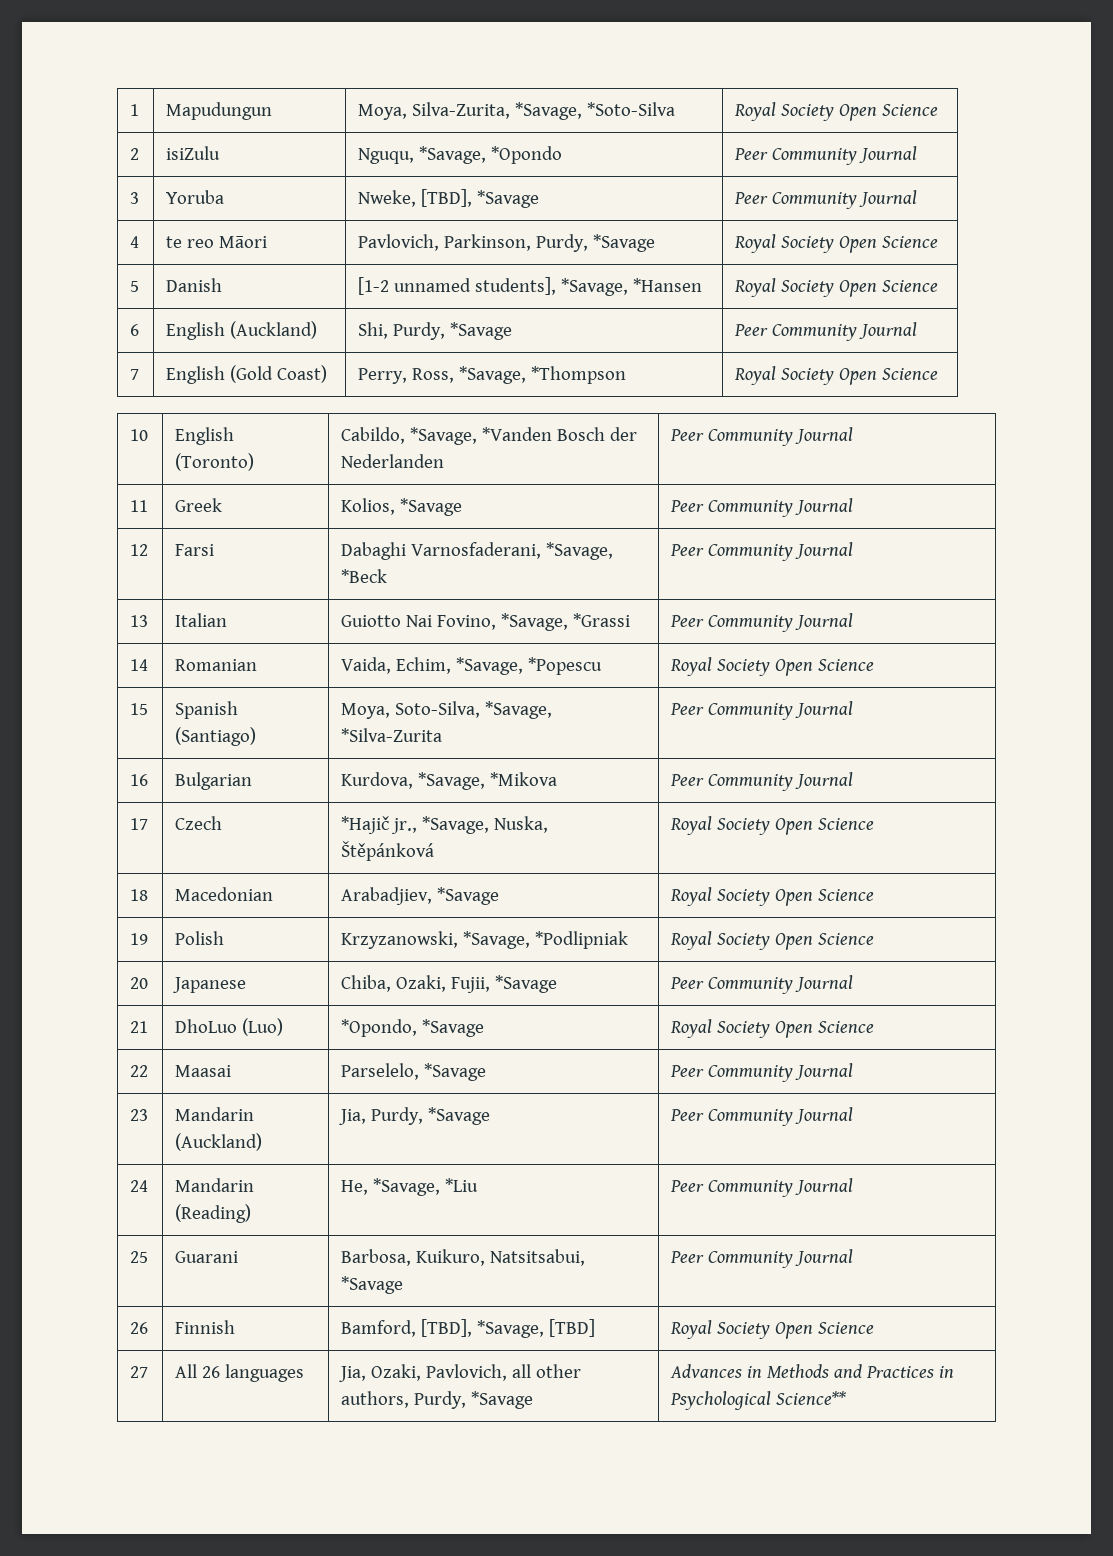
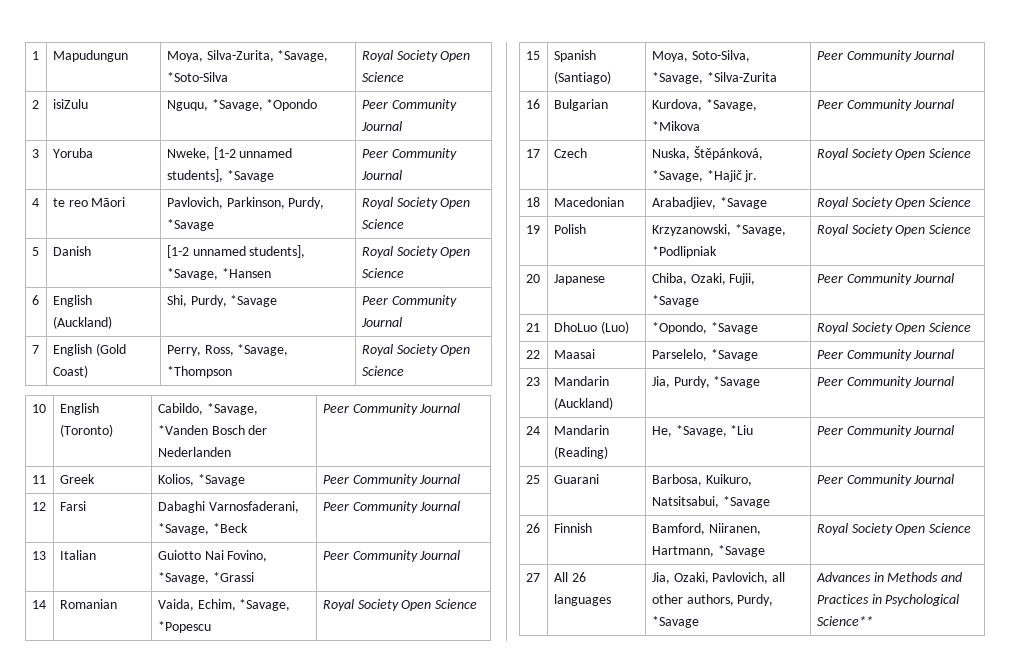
[421,189,473,207] [TBD], -> [213,147,293,160] [166,169,223,182] [1-2 unnamed students],
[341,816,549,834] [341,841,435,861] *Hajič jr., *Savage, Nuska, Štěpánková -> [651,146,763,160] [651,170,758,182] Nuska, Štěpánková, *Savage, *Hajič jr.
[421,1319,596,1338] [TBD], *Savage, [TBD] -> [708,523,761,535] [651,545,765,557] Niiranen, Hartmann, *Savage

